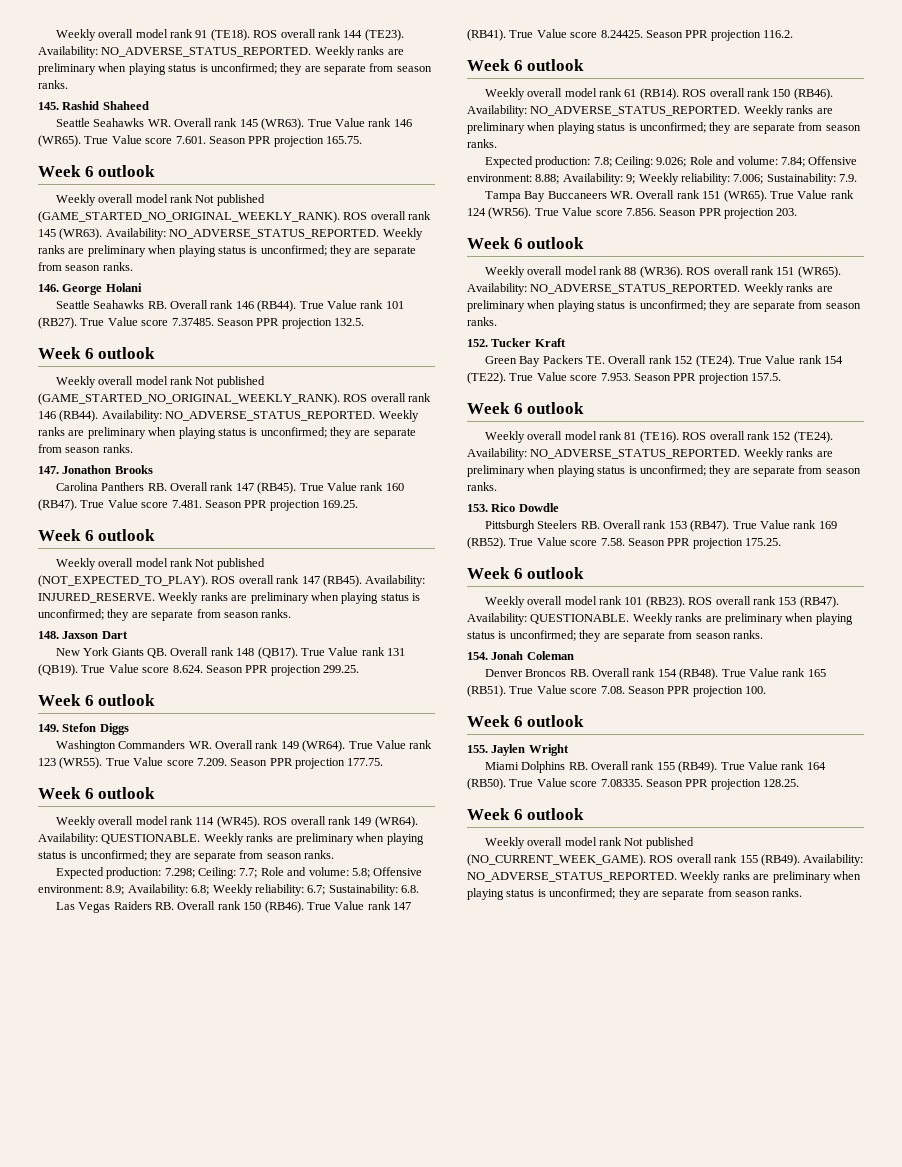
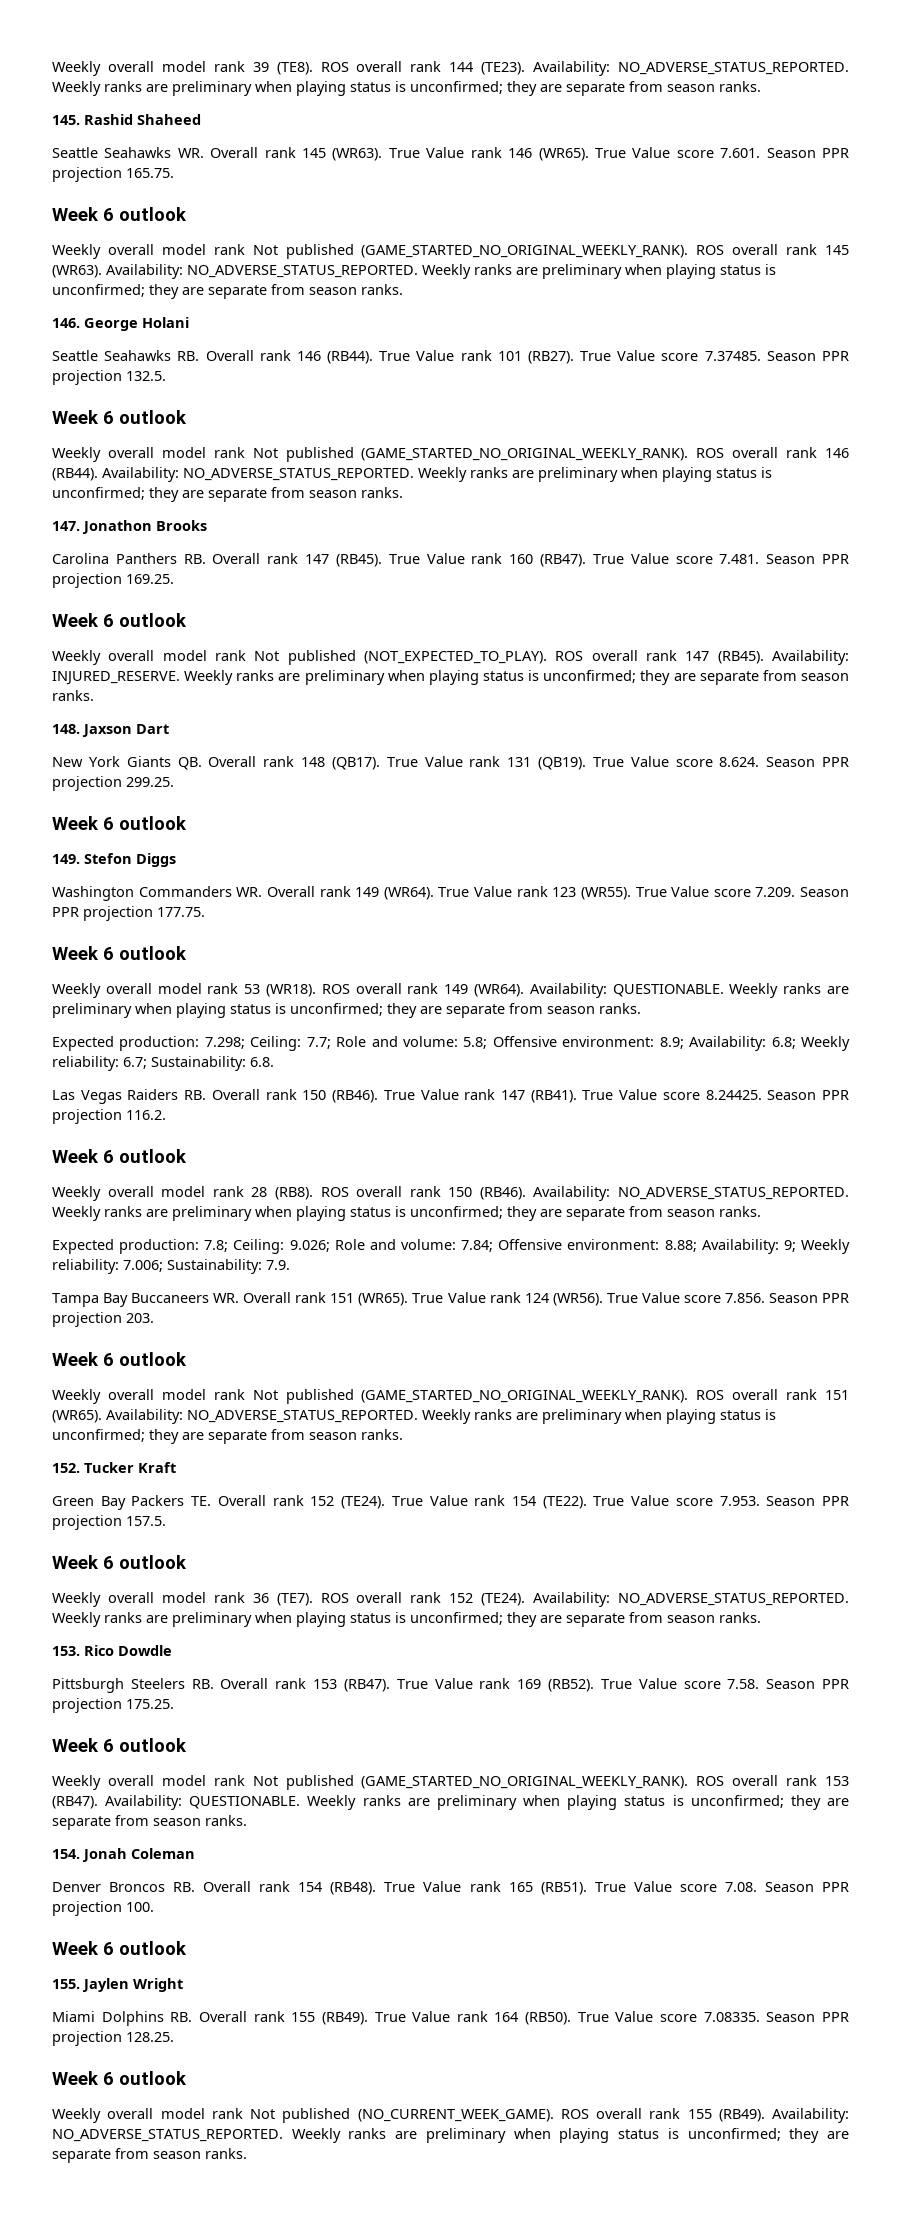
[55,29,250,41] Weekly overall model rank 91 (TE18). -> [52,61,313,76] Weekly overall model rank 39 (TE8).
[195,816,260,828] 114 (WR45). -> [244,984,316,997] 53 (WR18).
[624,88,679,100] 61 (RB14). -> [251,1187,313,1200] 28 (RB8).
[624,266,683,278] 88 (WR36). -> [252,1389,689,1404] Not published (GAME_STARTED_NO_ORIGINAL_WEEKLY_RANK).
[624,431,679,443] 81 (TE16). -> [252,1593,313,1606] 36 (TE7).
[624,596,685,608] 101 (RB23). -> [252,1775,689,1790] Not published (GAME_STARTED_NO_ORIGINAL_WEEKLY_RANK).

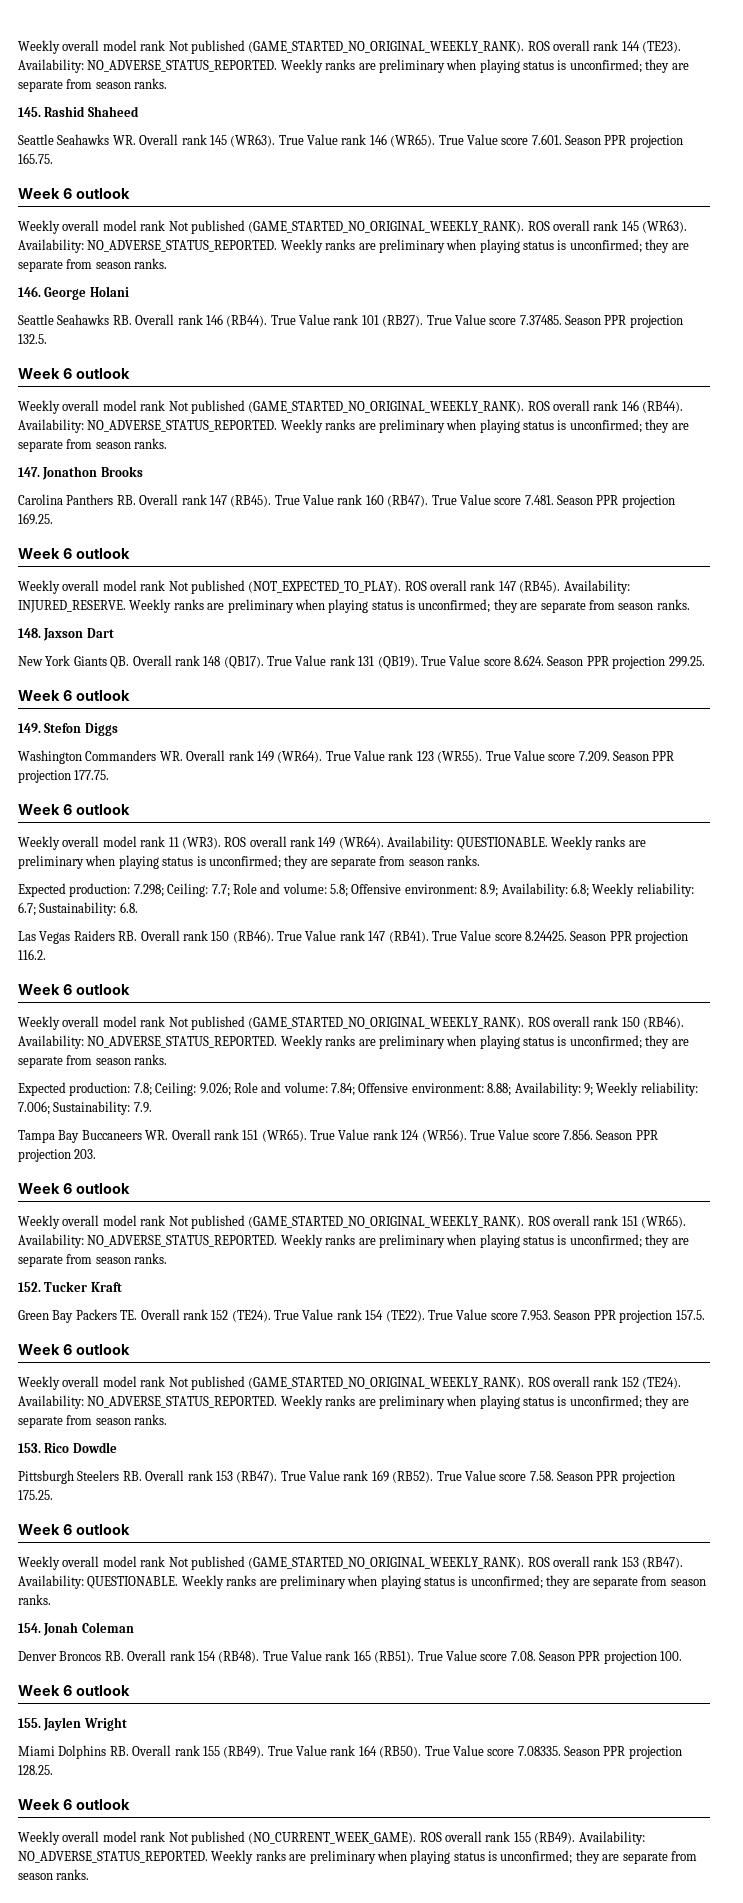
[52,61,313,76] Weekly overall model rank 39 (TE8). -> [18,40,525,54] Weekly overall model rank Not published (GAME_STARTED_NO_ORIGINAL_WEEKLY_RANK).
[244,984,316,997] 53 (WR18). -> [168,837,221,849] 11 (WR3).
[251,1187,313,1200] 28 (RB8). -> [168,1016,525,1030] Not published (GAME_STARTED_NO_ORIGINAL_WEEKLY_RANK).
[252,1593,313,1606] 36 (TE7). -> [168,1376,525,1390] Not published (GAME_STARTED_NO_ORIGINAL_WEEKLY_RANK).

